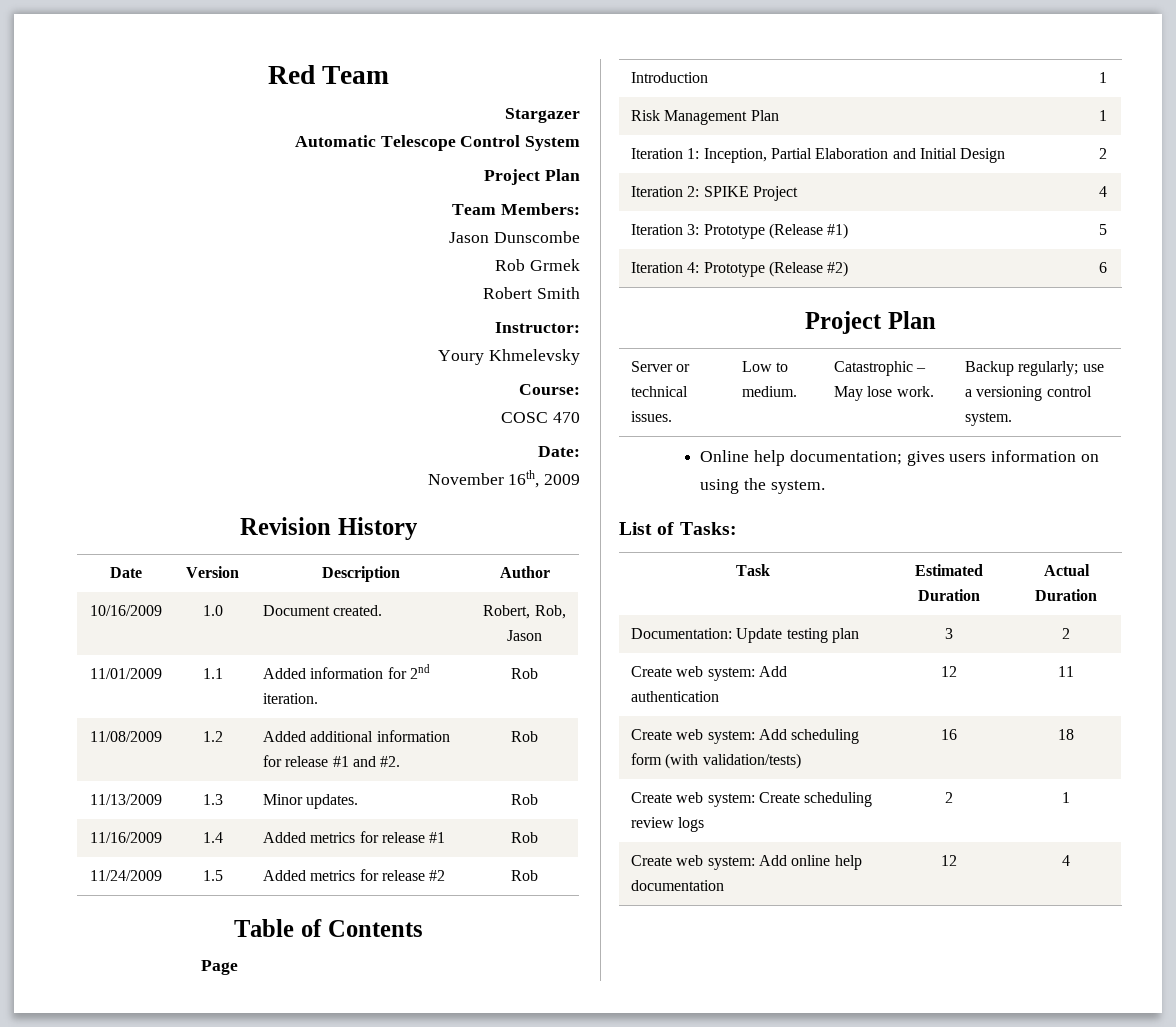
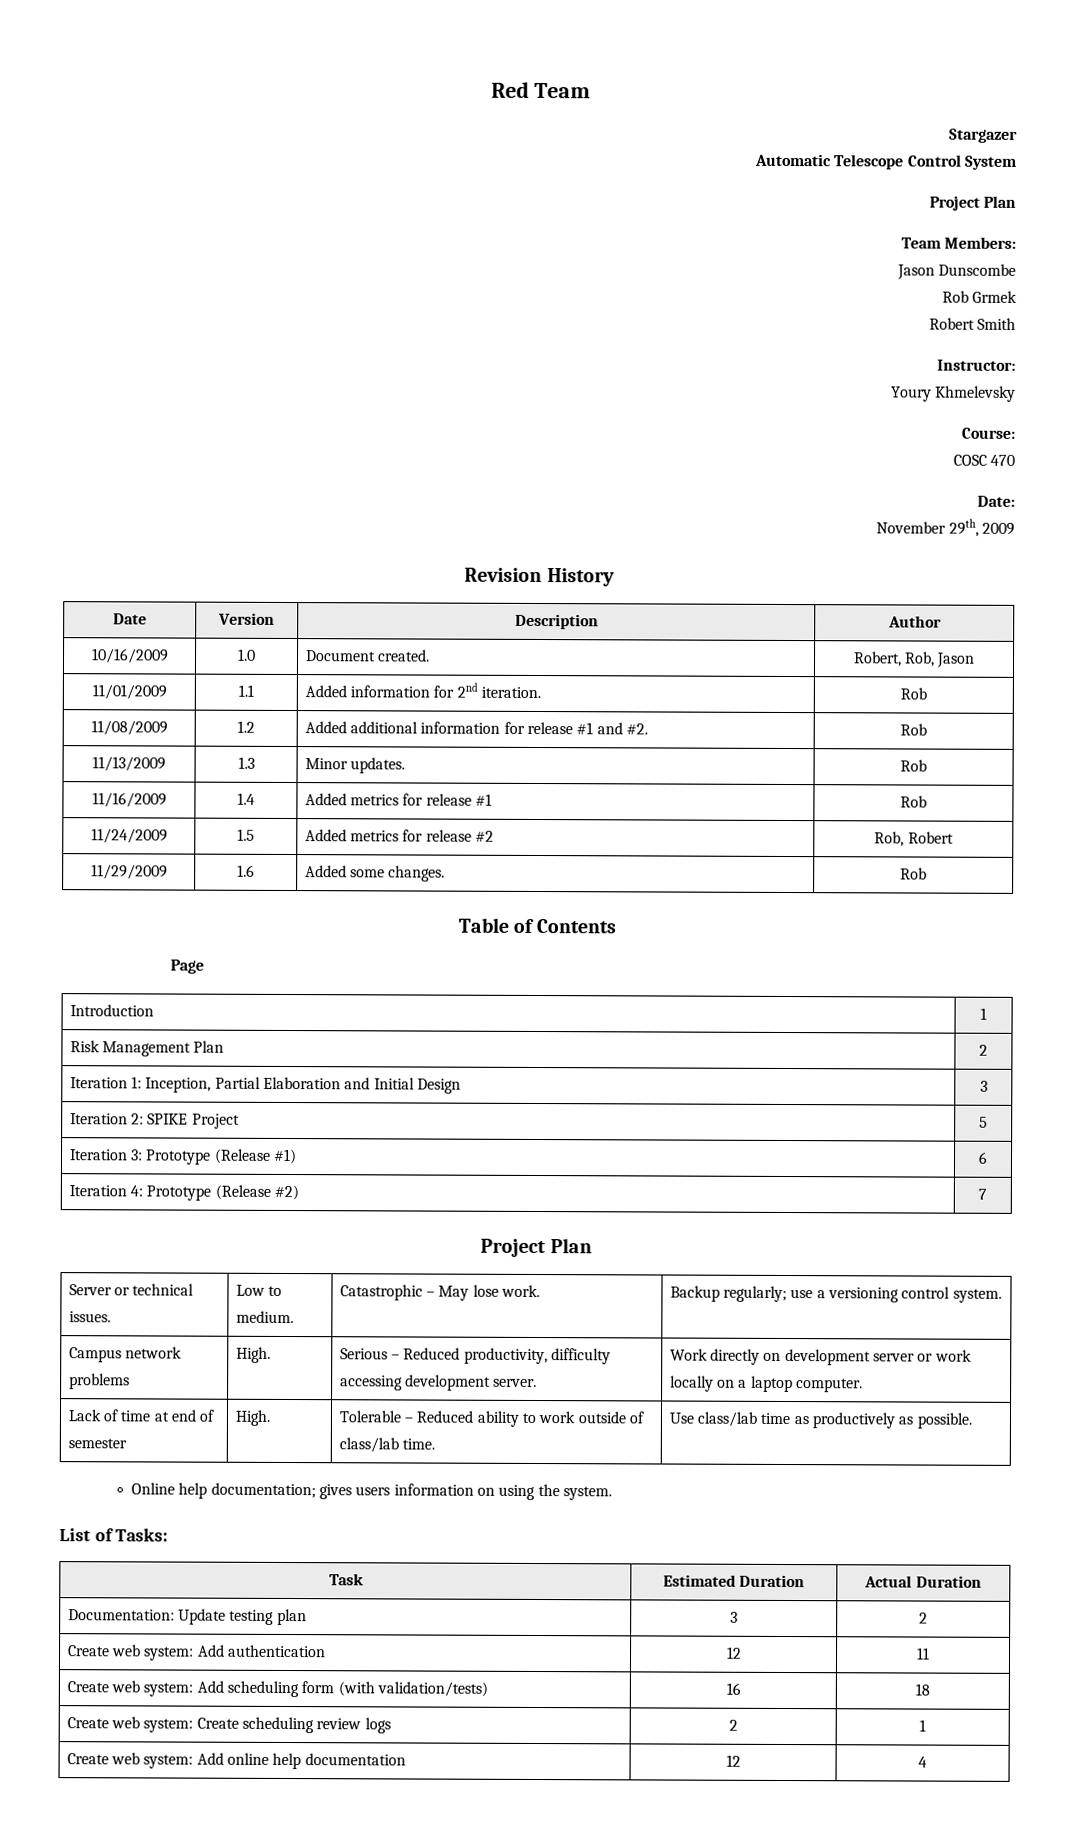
[508,470,540,488] 16th, -> [948,518,979,537] 29th,
(446, 875) none -> [874,831,954,847] [90,864,168,880] [237,864,255,877] [304,865,446,882] | Rob, Robert // 11/29/2009 | 1.6 | Added some changes.
[1098,110,1107,121] 1 -> [979,1044,988,1056] 2
[1098,148,1107,159] 2 -> [979,1080,988,1092] 3
[1098,186,1107,197] 4 -> [979,1116,988,1128] 5
[1098,224,1107,235] 5 -> [978,1151,988,1164] 6
[1098,262,1107,273] 6 -> [978,1188,987,1200] 7
(1012, 419) none -> [68,1346,182,1363] [68,1373,130,1390] [235,1346,271,1363] [339,1347,611,1365] [339,1374,538,1391] [669,1348,972,1366] [669,1375,863,1393] [67,1409,215,1422] [67,1438,127,1449] [234,1409,270,1426] [338,1410,644,1427] [338,1437,435,1453] [668,1411,972,1429] // Campus network problems | High. | Serious – Reduced productivity, difficulty accessing development server. | Work directly on development server or work locally on a laptop computer. // Lack of time at end of semester | High. | Tolerable – Reduced ability to work outside of class/lab time. | Use class/lab time as productively as possible.

